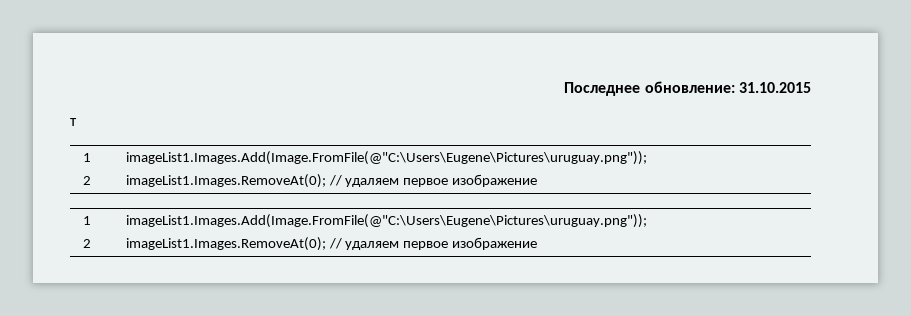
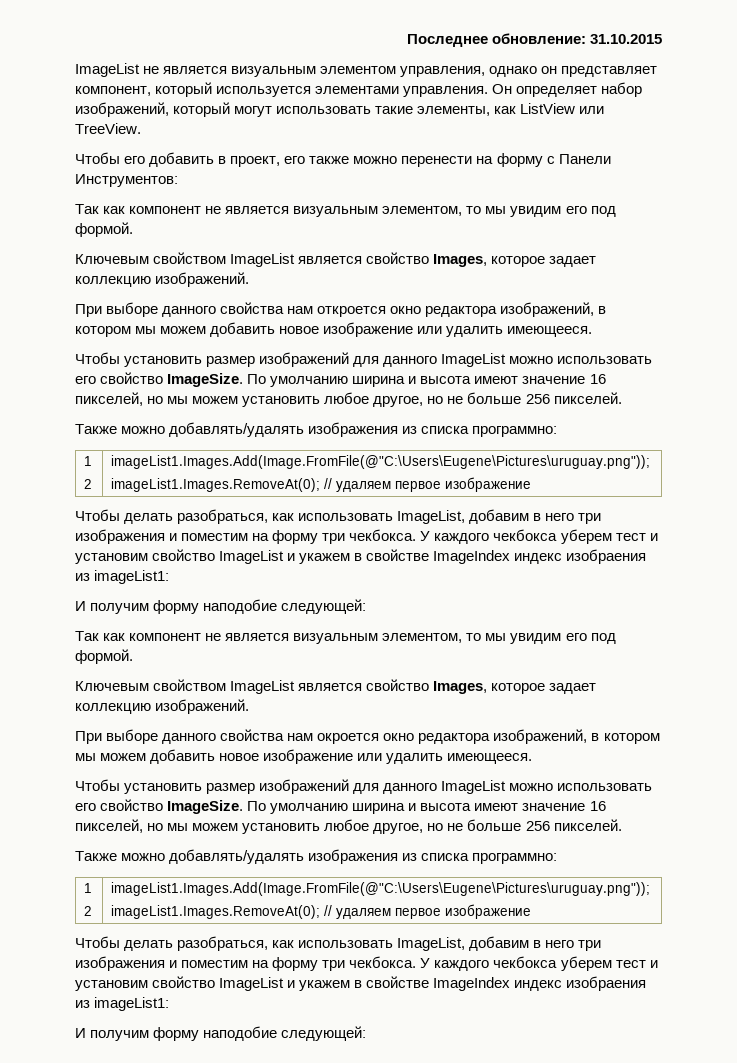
[70,118,77,126] [82,153,91,162] [82,176,91,185] [125,151,647,165] [125,174,538,188] [82,216,91,225] [82,239,91,248] [125,214,647,228] [125,237,538,251] т // 1 // 2 | imageList1.Images.Add(Image.FromFile(@"C:\Users\Eugene\Pictures\uruguay.png")); // imageList1.Images.RemoveAt(0); // удаляем первое изображение // 1 // 2 | imageList1.Images.Add(Image.FromFile(@"C:\Users\Eugene\Pictures\uruguay.png")); // imageList1.Images.RemoveAt(0); // удаляем первое изображение -> [75,63,658,77] [75,82,643,97] [75,102,605,117] [75,123,141,134] [75,152,611,167] [75,174,178,187] [75,204,616,217] [75,222,133,237] [75,252,597,267] [75,272,250,287] [75,302,607,317] [75,322,593,337] [75,352,653,367] [75,372,606,387] [75,392,622,407] [75,422,558,437] [84,456,93,466] [84,479,93,489] [111,455,651,469] [111,477,532,492] [75,509,602,524] [75,529,658,544] [75,549,647,564] [75,570,170,584] [75,599,367,614] [75,631,616,644] [75,649,133,664] [75,679,597,694] [75,699,250,714] [75,729,660,744] [75,749,533,764] [75,779,653,794] [75,799,606,814] [75,819,622,834] [75,849,558,864] [84,883,93,893] [84,906,93,916] [111,882,651,896] [111,904,532,919] [75,936,602,951] [75,956,658,971] [75,976,647,991] [75,997,170,1011] [75,1026,367,1041] ImageList не является визуальным элементом управления, однако он представляет компонент, который используется элементами управления. Он определяет набор изображений, который могут использовать такие элементы, как ListView или TreeView. // Чтобы его добавить в проект, его также можно перенести на форму с Панели Инструментов: // Так как компонент не является визуальным элементом, то мы увидим его под формой. // Ключевым свойством ImageList является свойство Images, которое задает коллекцию изображений. // При выборе данного свойства нам откроется окно редактора изображений, в котором мы можем добавить новое изображение или удалить имеющееся. // Чтобы установить размер изображений для данного ImageList можно использовать его свойство ImageSize. По умолчанию ширина и высота имеют значение 16 пикселей, но мы можем установить любое другое, но не больше 256 пикселей. // Также можно добавлять/удалять изображения из списка программно: // 1 // 2 | imageList1.Images.Add(Image.FromFile(@"C:\Users\Eugene\Pictures\uruguay.png")); // imageList1.Images.RemoveAt(0); // удаляем первое изображение // Чтобы делать разобраться, как использовать ImageList, добавим в него три изображения и поместим на форму три чекбокса. У каждого чекбокса уберем тест и установим свойство ImageList и укажем в свойстве ImageIndex индекс изобраения из imageList1: // И получим форму наподобие следующей: // Так как компонент не является визуальным элементом, то мы увидим его под формой. // Ключевым свойством ImageList является свойство Images, которое задает коллекцию изображений. // При выборе данного свойства нам окроется окно редактора изображений, в котором мы можем добавить новое изображение или удалить имеющееся. // Чтобы установить размер изображений для данного ImageList можно использовать его свойство ImageSize. По умолчанию ширина и высота имеют значение 16 пикселей, но мы можем установить любое другое, но не больше 256 пикселей. // Также можно добавлять/удалять изображения из списка программно: // 1 // 2 | imageList1.Images.Add(Image.FromFile(@"C:\Users\Eugene\Pictures\uruguay.png")); // imageList1.Images.RemoveAt(0); // удаляем первое изображение // Чтобы делать разобраться, как использовать ImageList, добавим в него три изображения и поместим на форму три чекбокса. У каждого чекбокса уберем тест и установим свойство ImageList и укажем в свойстве ImageIndex индекс изобраения из imageList1: // И получим форму наподобие следующей:

